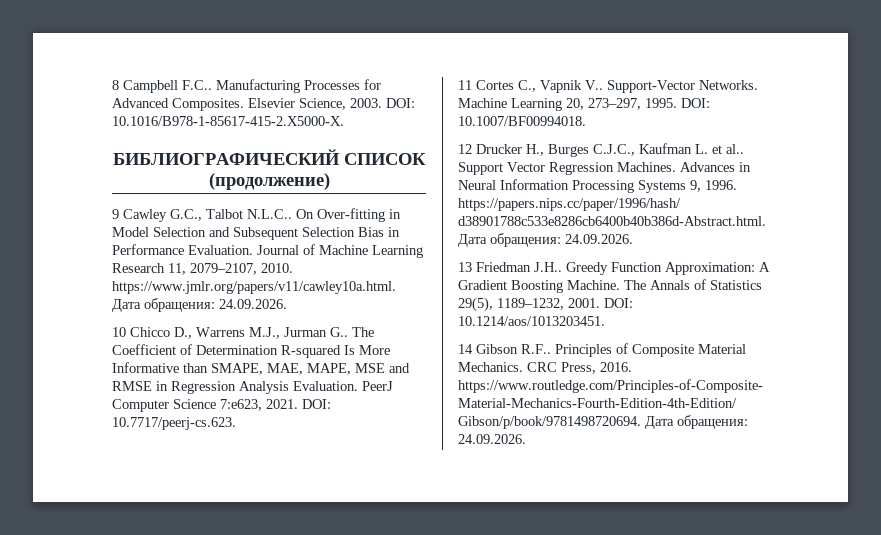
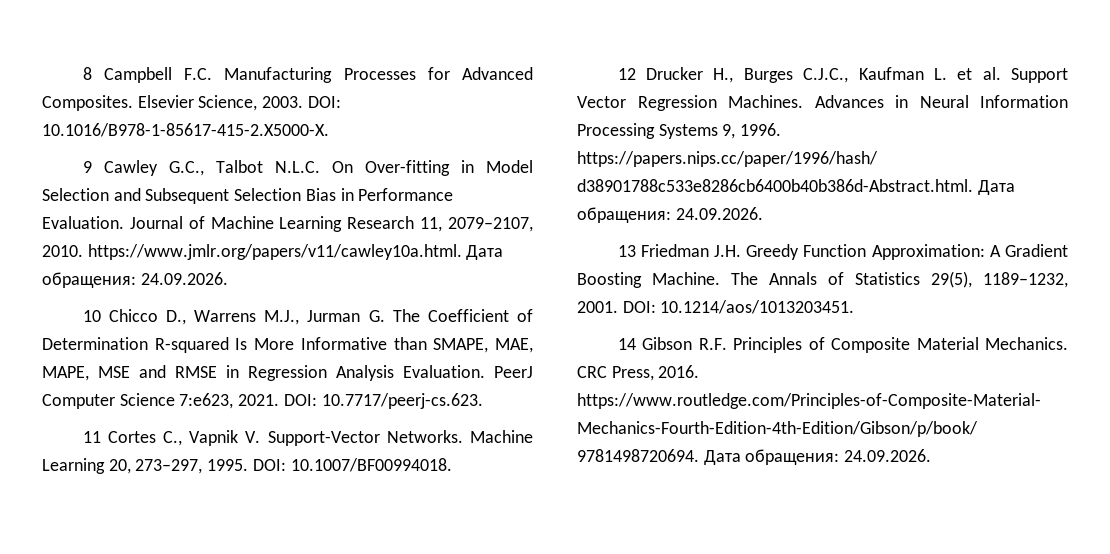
[182,80,212,90] F.C.. -> [184,68,213,80] F.C.
[113,149,426,165] [208,173,330,190] // БИБЛИОГРАФИЧЕСКИЙ СПИСОК (продолжение) -> (329, 130) none
[247,209,292,219] N.L.C.. -> [274,161,320,173] N.L.C.
[330,327,348,337] G.. -> [368,310,385,322] G.
[585,80,603,90] V.. -> [245,431,261,443] V.
[726,144,744,154] al.. -> [982,67,1001,80] al.
[534,262,562,272] J.H.. -> [714,245,742,257] J.H.
[521,344,551,354] R.F.. -> [698,338,727,350] R.F.

